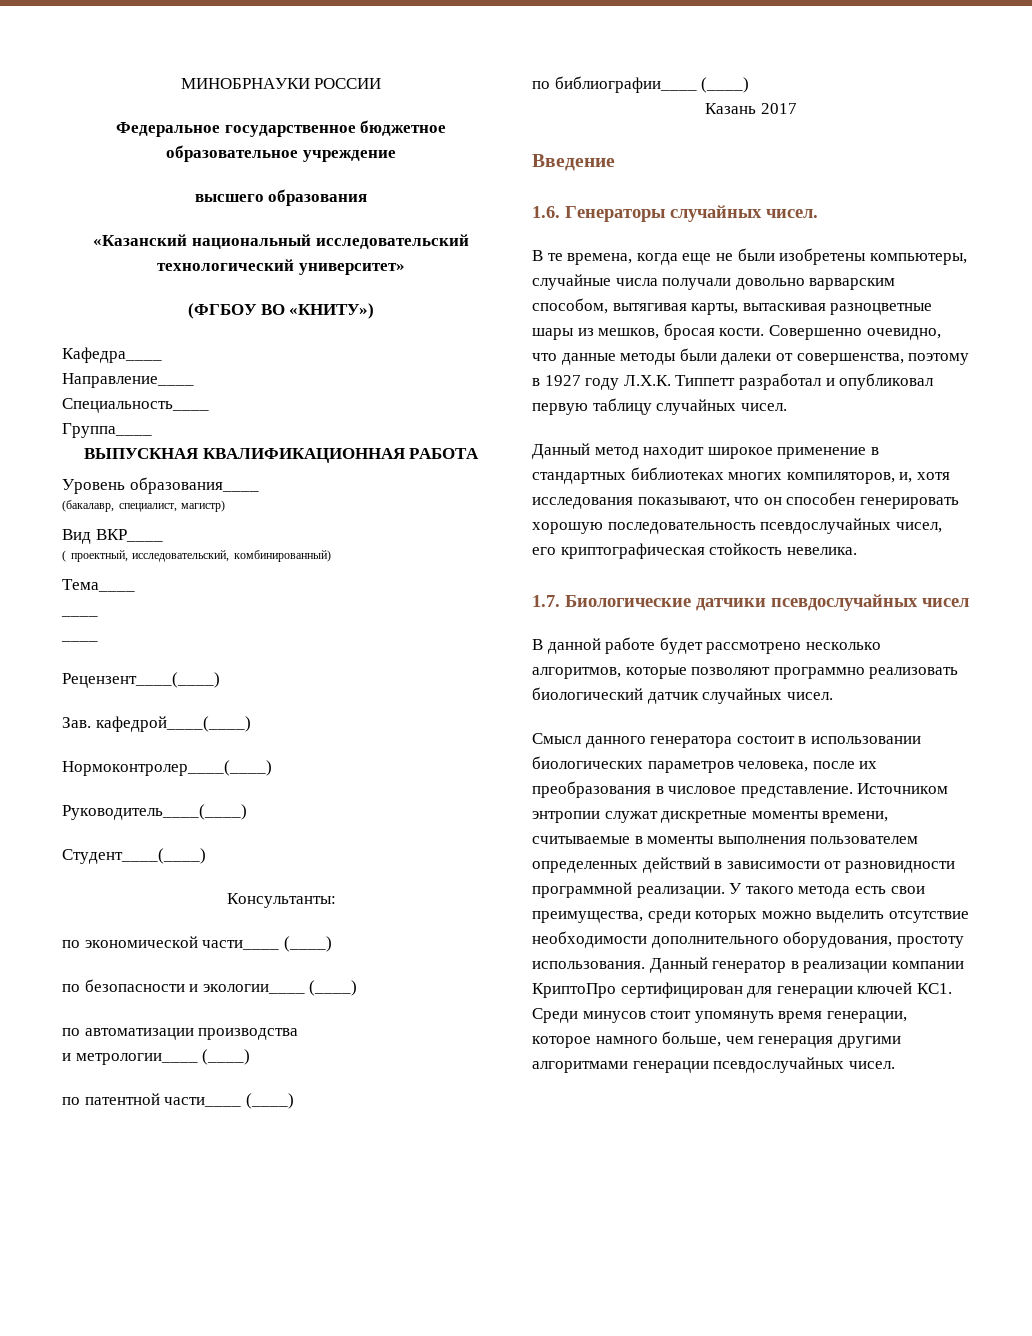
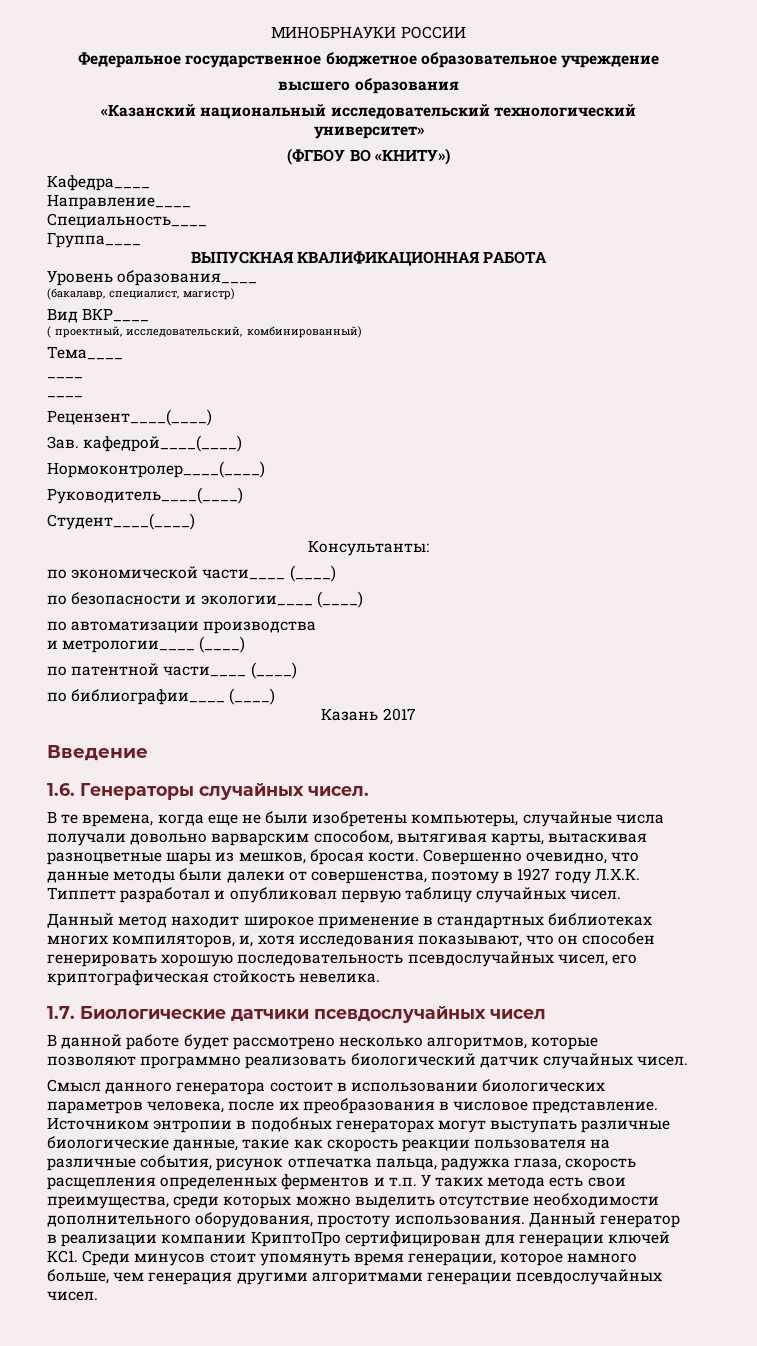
[604,811,889,823] [532,836,919,844] [532,857,955,873] [532,882,794,898] служат дискретные моменты времени, считываемые в моменты выполнения пользователем определенных действий в зависимости от разновидности программной реализации. У такого -> [236,1117,671,1133] [47,1136,611,1152] [47,1155,637,1171] [47,1174,484,1190] в подобных генераторах могут выступать различные биологические данные, такие как скорость реакции пользователя на различные события, рисунок отпечатка пальца, радужка глаза, скорость расщепления определенных ферментов и т.п. У таких

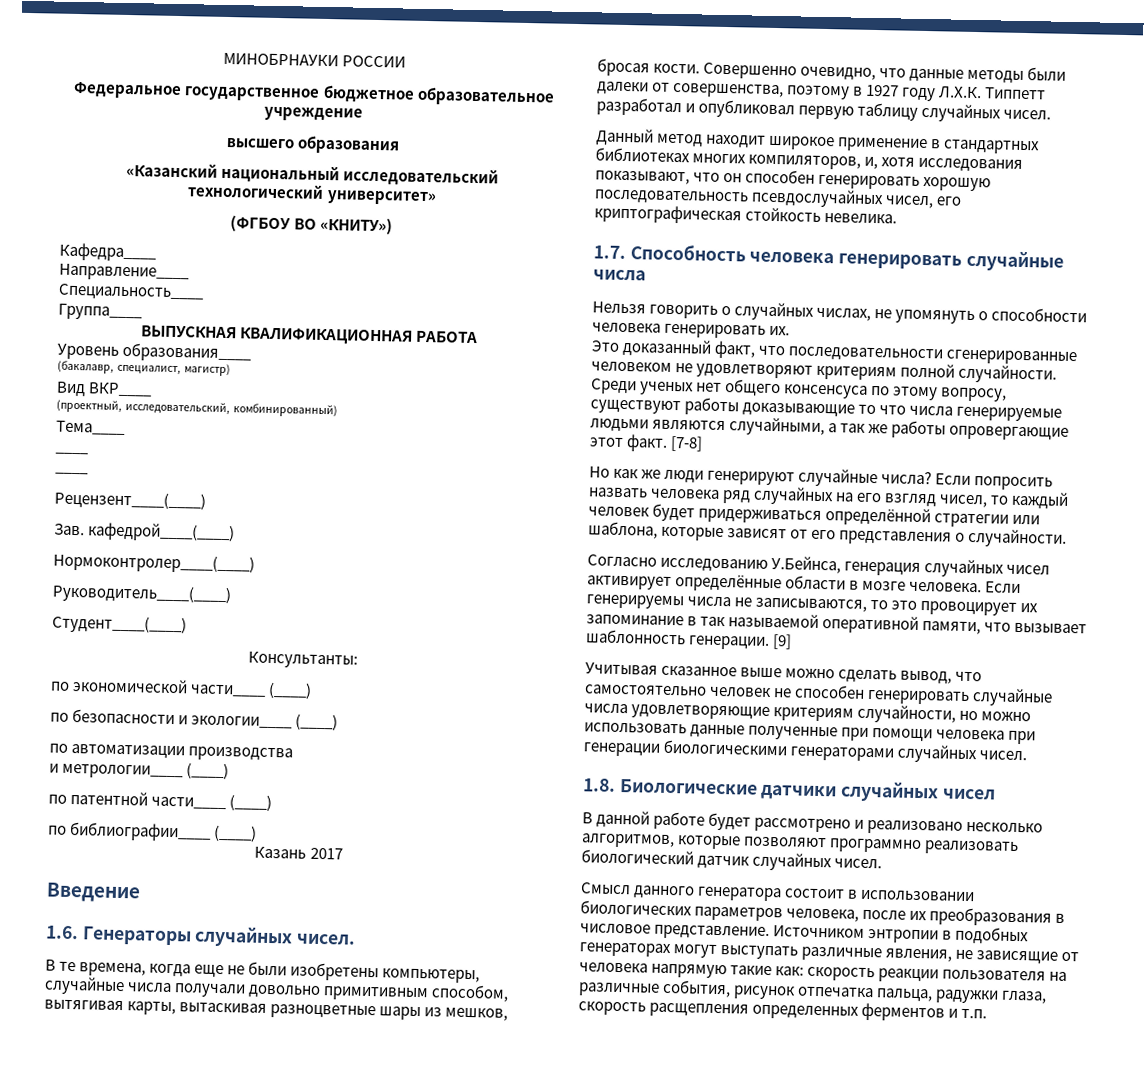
[47,326,123,338] ( проектный, -> [56,399,122,413] (проектный,
[211,833,310,846] варварским -> [323,986,430,1002] примитивным
(75, 1012) none -> [629,243,1064,272] [593,269,646,281] [592,301,1088,325] [592,322,791,339] [591,338,1078,366] [591,361,1058,384] [590,378,1008,402] [590,397,1063,422] [590,417,1070,441] [589,434,704,452] [589,466,1054,491] [588,486,1070,509] [588,503,1041,528] [588,521,1068,548] [587,554,1051,578] [587,574,1022,594] [586,594,1039,616] [586,613,1088,635] [585,629,793,650] [585,662,983,684] [584,684,1054,707] [584,703,1032,724] [584,722,1037,745] [583,739,1028,764] [583,778,616,792] Способность человека генерировать случайные числа // Нельзя говорить о случайных числах, не упомянуть о способности человека генерировать их. // Это доказанный факт, что последовательности сгенерированные человеком не удовлетворяют критериям полной случайности. Среди ученых нет общего консенсуса по этому вопросу, существуют работы доказывающие то что числа генерируемые людьми являются случайными, а так же работы опровергающие этот факт. [7-8] // Но как же люди генерируют случайные числа? Если попросить назвать человека ряд случайных на его взгляд чисел, то каждый человек будет придерживаться определённой стратегии или шаблона, которые зависят от его представления о случайности. // Согласно исследованию У.Бейнса, генерация случайных чисел активирует определённые области в мозге человека. Если генерируемы числа не записываются, то это провоцирует их запоминание в так называемой оперативной памяти, что вызывает шаблонность генерации. [9] // Учитывая сказанное выше можно сделать вывод, что самостоятельно человек не способен генерировать случайные числа удовлетворяющие критериям случайности, но можно использовать данные полученные при помощи человека при генерации биологическими генераторами случайных чисел. // 1.8.
[314,1006,486,1023] псевдослучайных -> [840,781,940,803] случайных
(335, 1043) none -> [854,819,964,835] и реализовано
[47,1136,323,1151] биологические данные, такие как -> [885,948,1080,964] [579,962,805,979] явления, не зависящие от человека напрямую такие как:
[440,1158,510,1171] радужка -> [935,989,1000,1004] радужки
[420,1174,626,1189] [47,1193,660,1209] [47,1212,680,1228] [47,1231,671,1247] [47,1250,638,1266] [47,1269,663,1285] [47,1291,98,1301] У таких метода есть свои преимущества, среди которых можно выделить отсутствие необходимости дополнительного оборудования, простоту использования. Данный генератор в реализации компании КриптоПро сертифицирован для генерации ключей КС1. Среди минусов стоит упомянуть время генерации, которое намного больше, чем генерация другими алгоритмами генерации псевдослучайных чисел. -> (988, 1013) none

